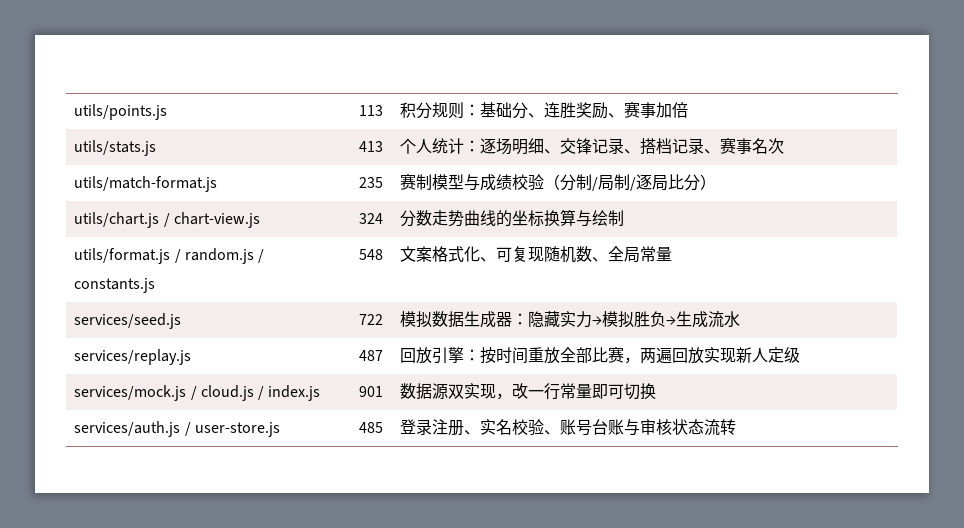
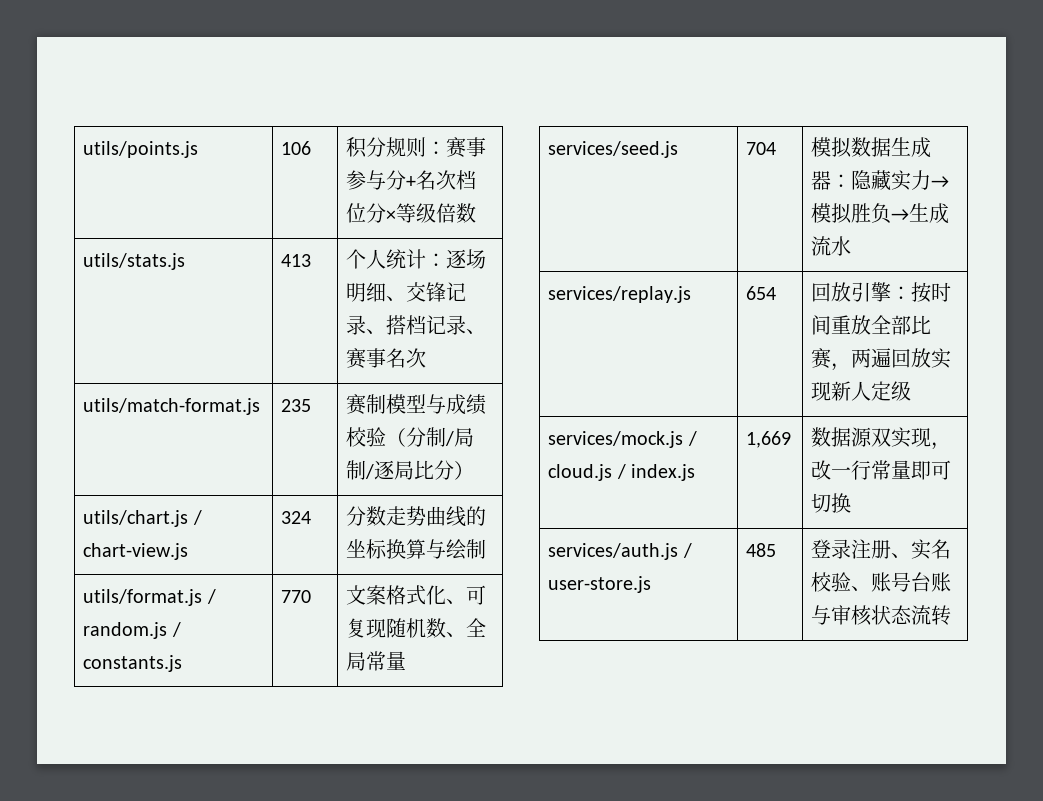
[359,105,384,116] 113 -> [281,141,312,155] 106
[480,101,673,119] 基础分、连胜奖励、赛事加 -> [446,137,487,158] [346,170,477,190] [346,203,437,223] 赛事参与分+名次档位分×等级
(689, 110) none -> [456,203,477,223] 数
[359,249,384,260] 548 -> [281,590,312,603] 770
[359,314,384,325] 722 -> [746,142,777,155] 704
[359,350,384,361] 487 -> [746,286,777,300] 654
[359,386,384,397] 901 -> [746,431,792,448] 1,669

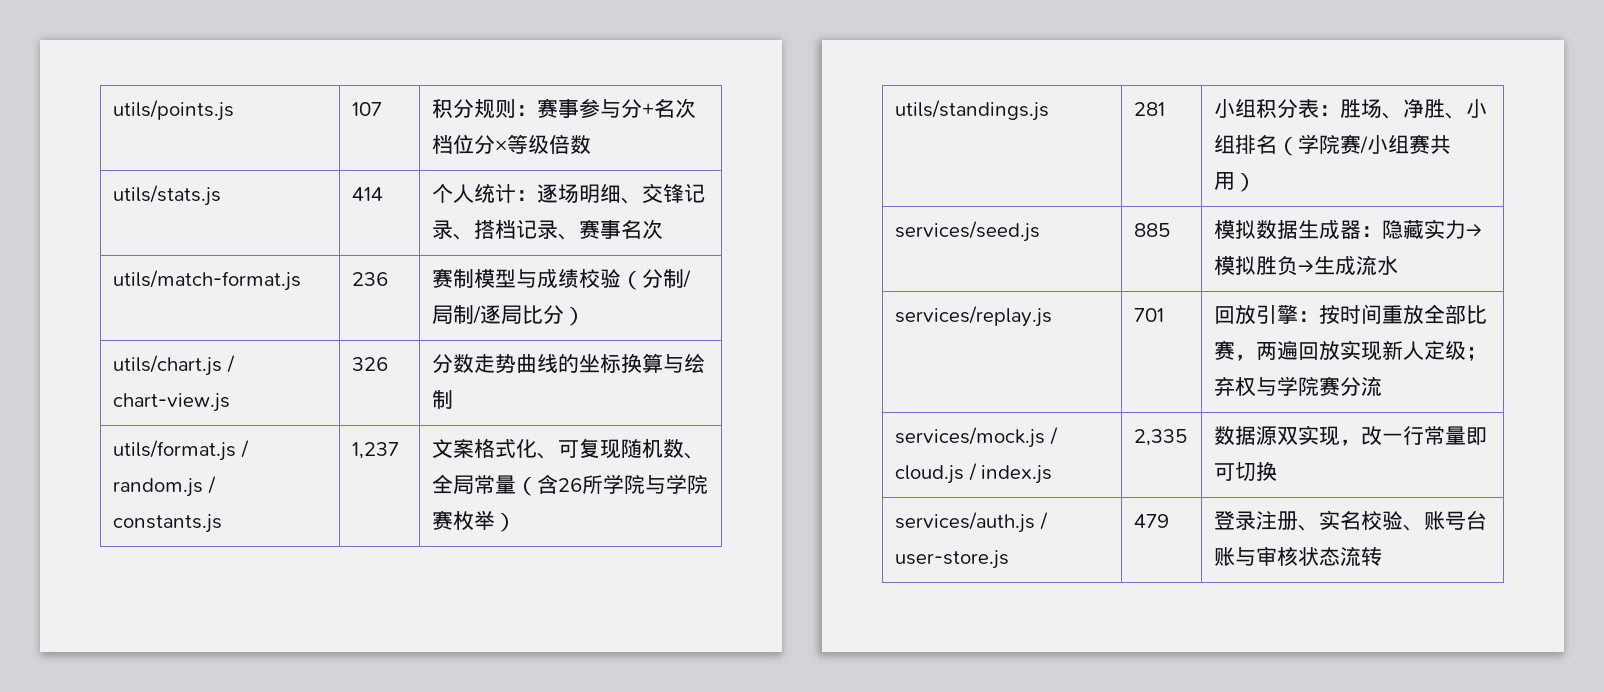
[281,141,312,155] 106 -> [352,102,383,116] 107
[281,254,312,267] 413 -> [352,187,384,201] 414
[281,399,312,412] 235 -> [352,272,389,286] 236
[281,511,312,524] 324 -> [352,357,389,371] 326
[281,590,312,603] 770 -> [352,442,400,459] 1,237
(407, 660) none -> [516,474,709,496] [432,510,517,532] [895,100,1050,121] [1134,102,1166,116] [1214,98,1488,119] [1214,134,1452,156] [1214,172,1257,192] （含26所学院与学院赛枚举） // utils/standings.js | 281 | 小组积分表：胜场、净胜、小组排名（学院赛/小组赛共用）
[746,142,777,155] 704 -> [1134,223,1171,237] 885
[746,286,777,300] 654 -> [1134,308,1165,322] 701
(912, 391) none -> [1466,347,1488,361] [1214,376,1383,397] ；弃权与学院赛分流
[746,431,792,448] 1,669 -> [1134,429,1188,446] 2,335
[746,543,777,557] 485 -> [1134,514,1170,528] 479

